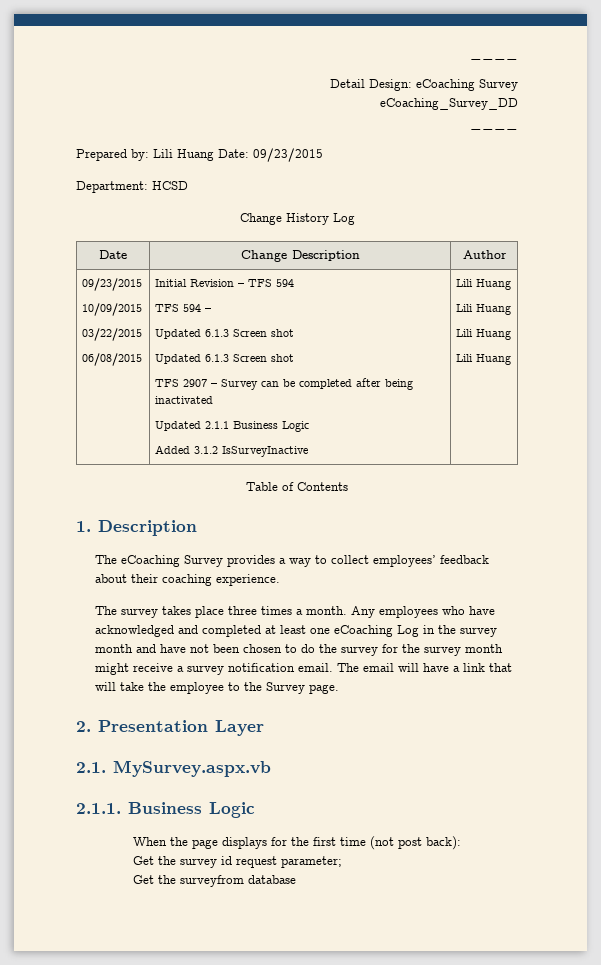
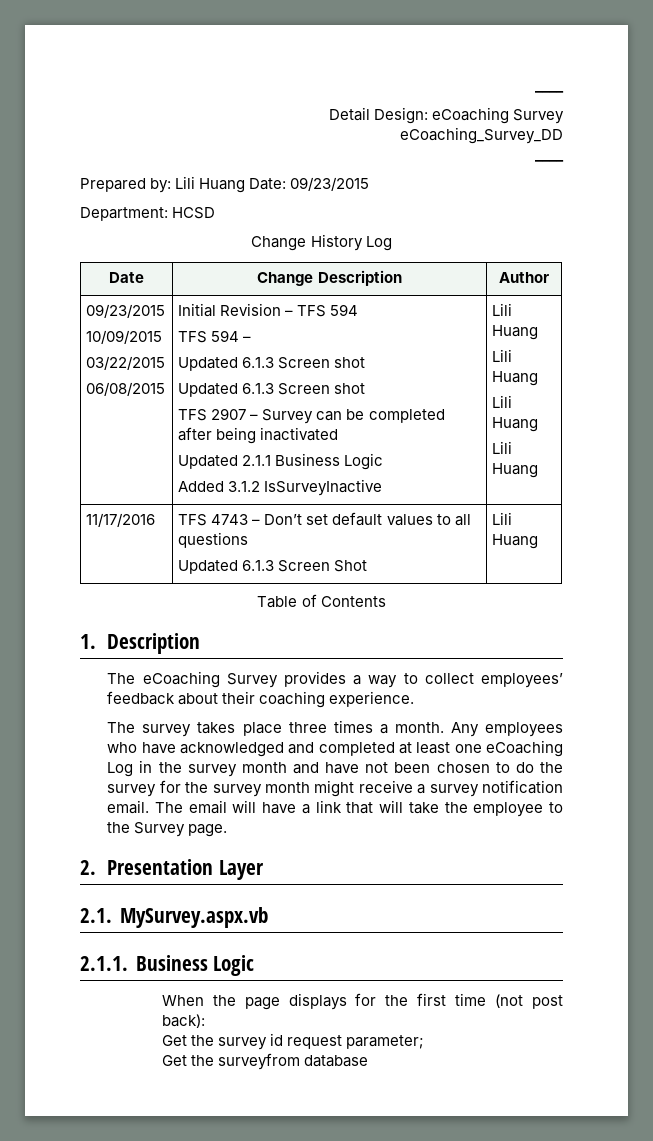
(512, 359) none -> [86,513,156,527] [178,512,471,526] [178,532,249,548] [178,560,368,574] [492,512,513,525] [492,534,539,549] // 11/17/2016 | TFS 4743 – Don’t set default values to all questions // Updated 6.1.3 Screen Shot | Lili Huang

